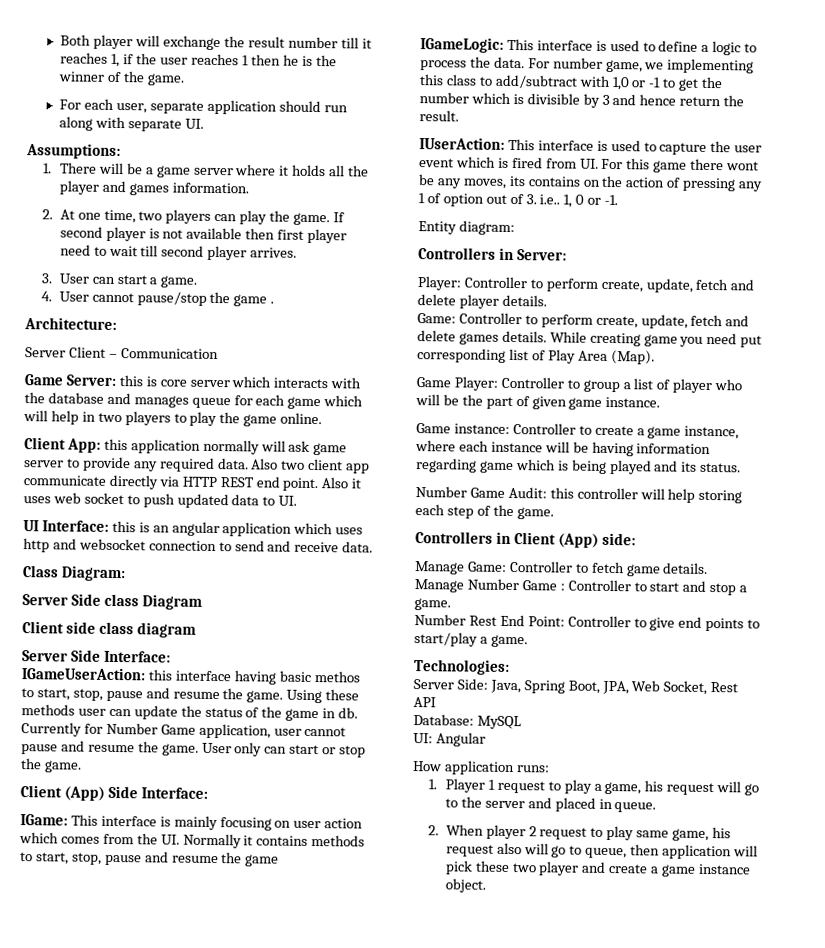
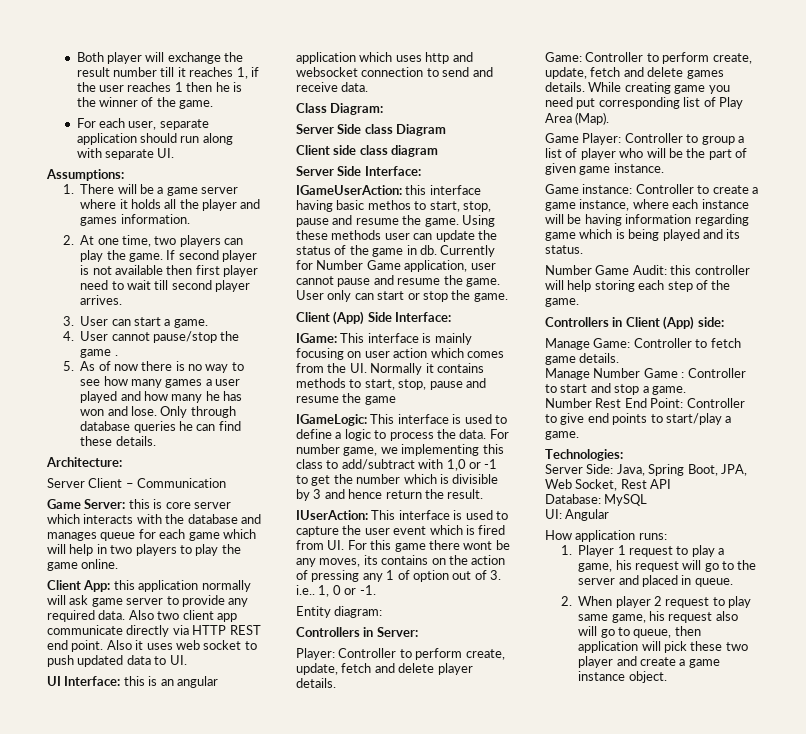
(275, 302) none -> [62,361,244,373] [80,376,241,388] [80,391,243,403] [80,406,236,418] [80,421,241,433] [80,436,156,446] // 5. As of now there is no way to see how many games a user played and how many he has won and lose. Only through database queries he can find these details.

